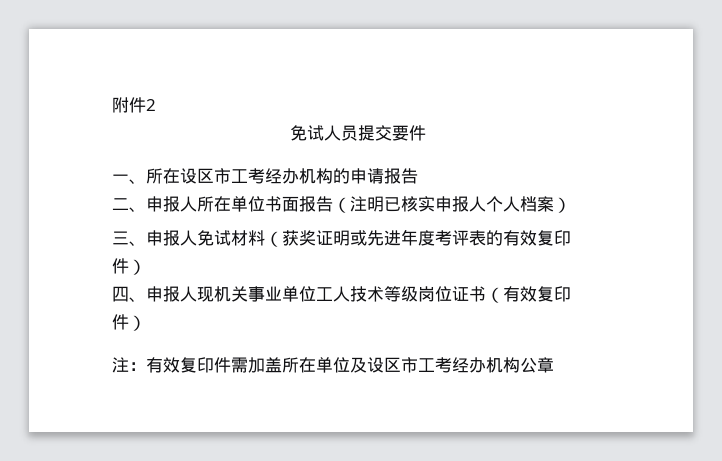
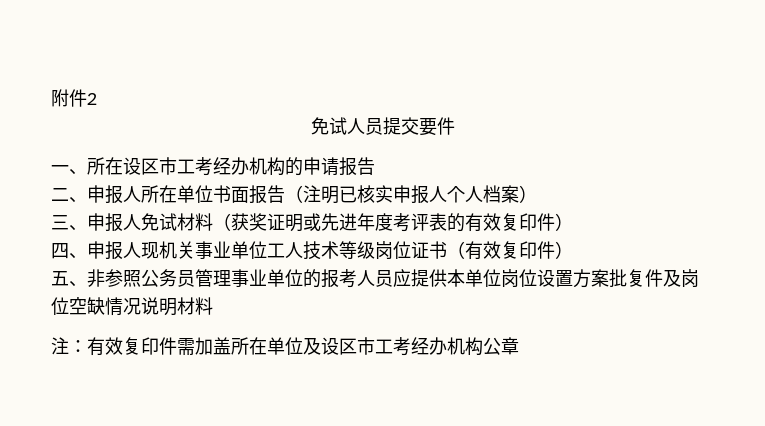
(146, 323) none -> [51,269,699,288] [51,297,213,316] // 五、非参照公务员管理事业单位的报考人员应提供本单位岗位设置方案批复件及岗位空缺情况说明材料

